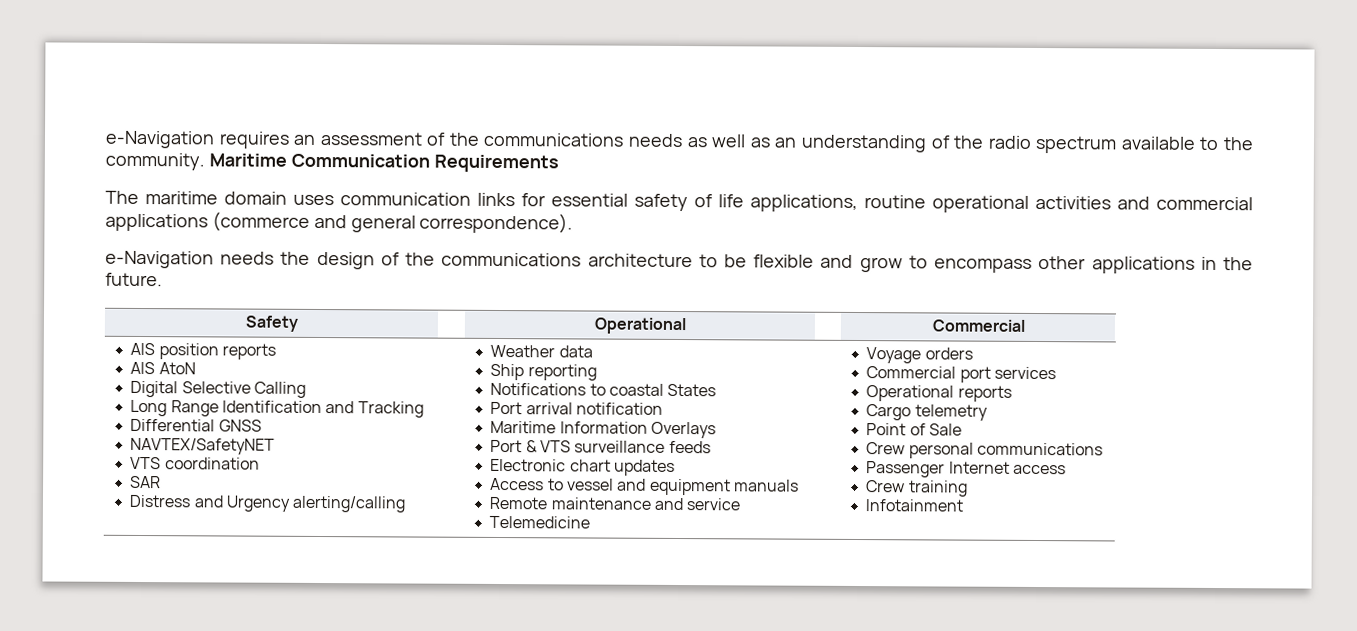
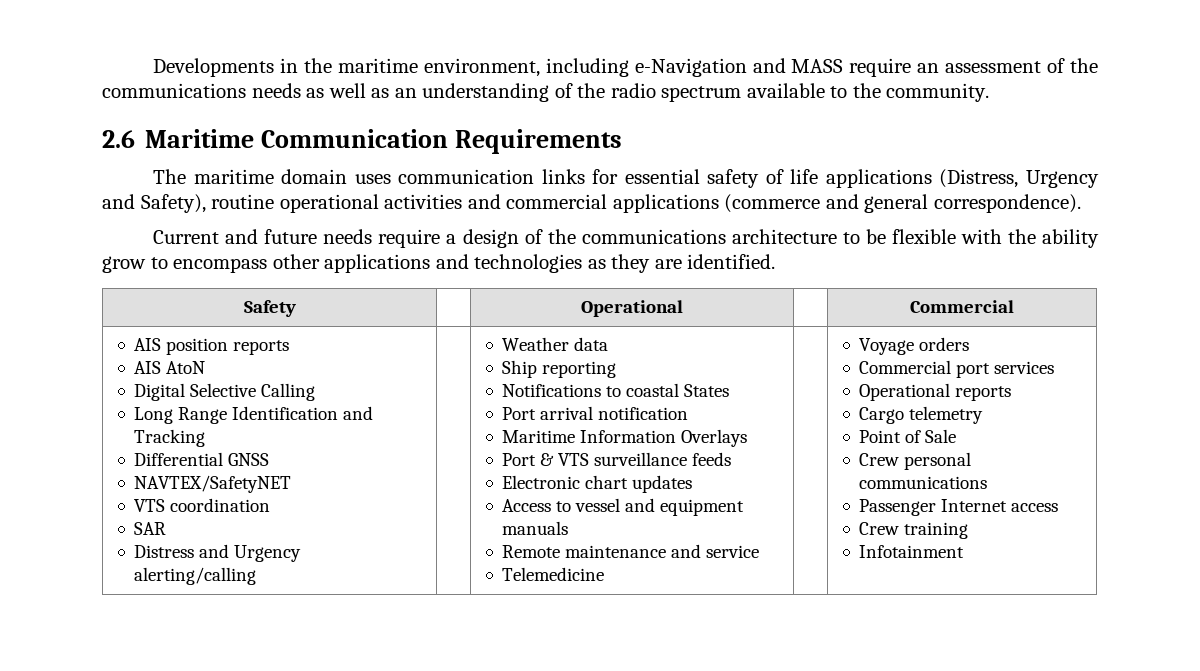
[105,130,290,149] e-Navigation requires -> [153,58,912,77] Developments in the maritime environment, including e-Navigation and MASS require
(205, 161) none -> [102,130,135,148] // 2.6
[750,194,858,212] applications, -> [825,169,1099,188] [102,194,206,213] applications (Distress, Urgency and Safety),
[105,250,311,269] e-Navigation needs the -> [153,229,457,248] Current and future needs require a
[820,254,854,268] and -> [960,229,1100,248] with the ability
[1200,256,1253,271] [105,272,163,287] in the future. -> [435,254,776,273] and technologies as they are identified.

